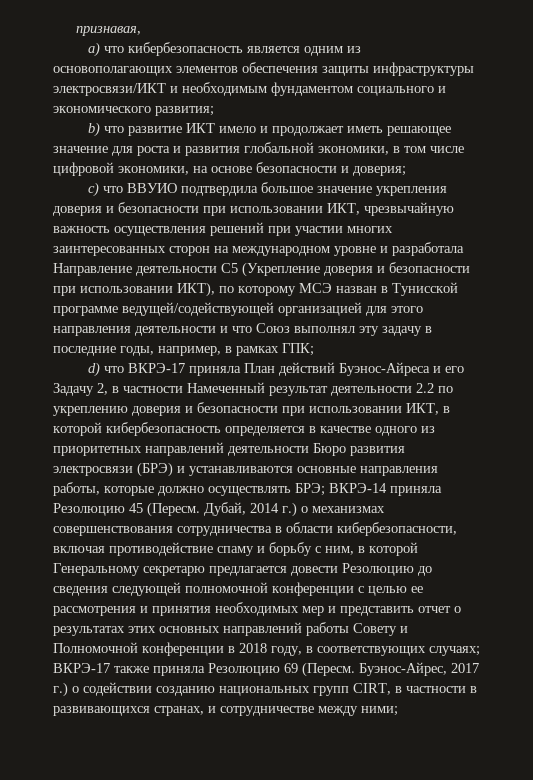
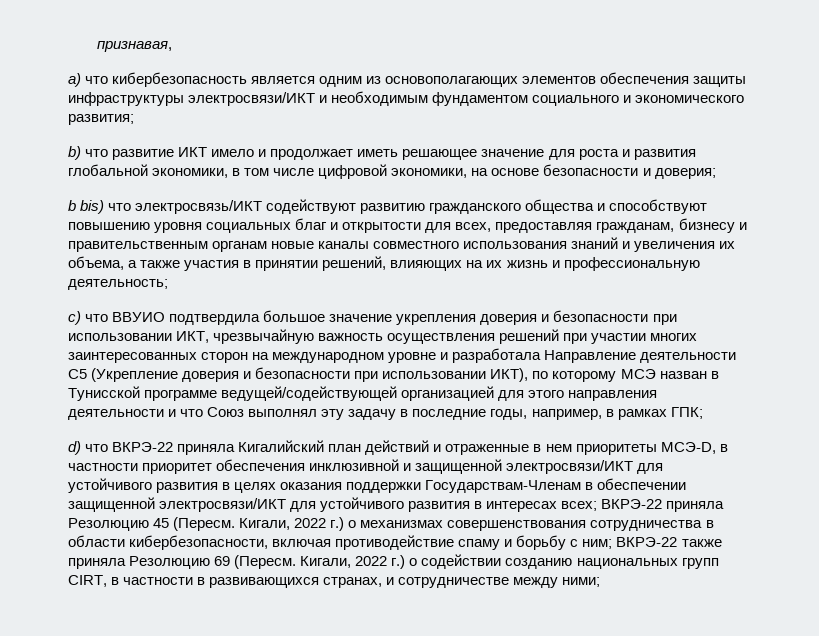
(406, 171) none -> [68,199,708,214] [68,218,747,233] [68,237,736,252] [68,256,700,271] [68,279,168,290] // b bis) что электросвязь/ИКТ содействуют развитию гражданского общества и способствуют повышению уровня социальных благ и открытости для всех, предоставляя гражданам, бизнесу и правительственным органам новые каналы совместного использования знаний и увеличения их объема, а также участия в принятии решений, влияющих на их жизнь и профессиональную деятельность;
[128,362,465,376] [53,382,453,396] [53,402,450,416] [53,422,435,436] [53,442,405,456] [53,462,438,477] [53,482,387,496] ВКРЭ-17 приняла План действий Буэнос-Айреса и его Задачу 2, в частности Намеченный результат деятельности 2.2 по укреплению доверия и безопасности при использовании ИКТ, в которой кибербезопасность определяется в качестве одного из приоритетных направлений деятельности Бюро развития электросвязи (БРЭ) и устанавливаются основные направления работы, которые должно осуществлять БРЭ; ВКРЭ-14 -> [112,440,728,455] [68,459,664,474] [68,478,687,493] [68,497,663,512] ВКРЭ-22 приняла Кигалийский план действий и отраженные в нем приоритеты МСЭ-D, в частности приоритет обеспечения инклюзивной и защищенной электросвязи/ИКТ для устойчивого развития в целях оказания поддержки Государствам-Членам в обеспечении защищенной электросвязи/ИКТ для устойчивого развития в интересах всех; ВКРЭ-22
[204,502,279,516] Дубай, 2014 -> [239,518,327,530] Кигали, 2022
[325,542,418,556] [53,563,432,576] [53,582,423,596] [53,602,461,616] [53,622,408,636] [53,642,480,656] [53,663,110,673] ним, в которой Генеральному секретарю предлагается довести Резолюцию до сведения следующей полномочной конференции с целью ее рассмотрения и принятия необходимых мер и представить отчет о результатах этих основных направлений работы Совету и Полномочной конференции в 2018 году, в соответствующих случаях; ВКРЭ-17 -> [582,537,678,549] ним; ВКРЭ-22
[359,662,479,676] Буэнос-Айрес, 2017 -> [300,556,388,568] Кигали, 2022

